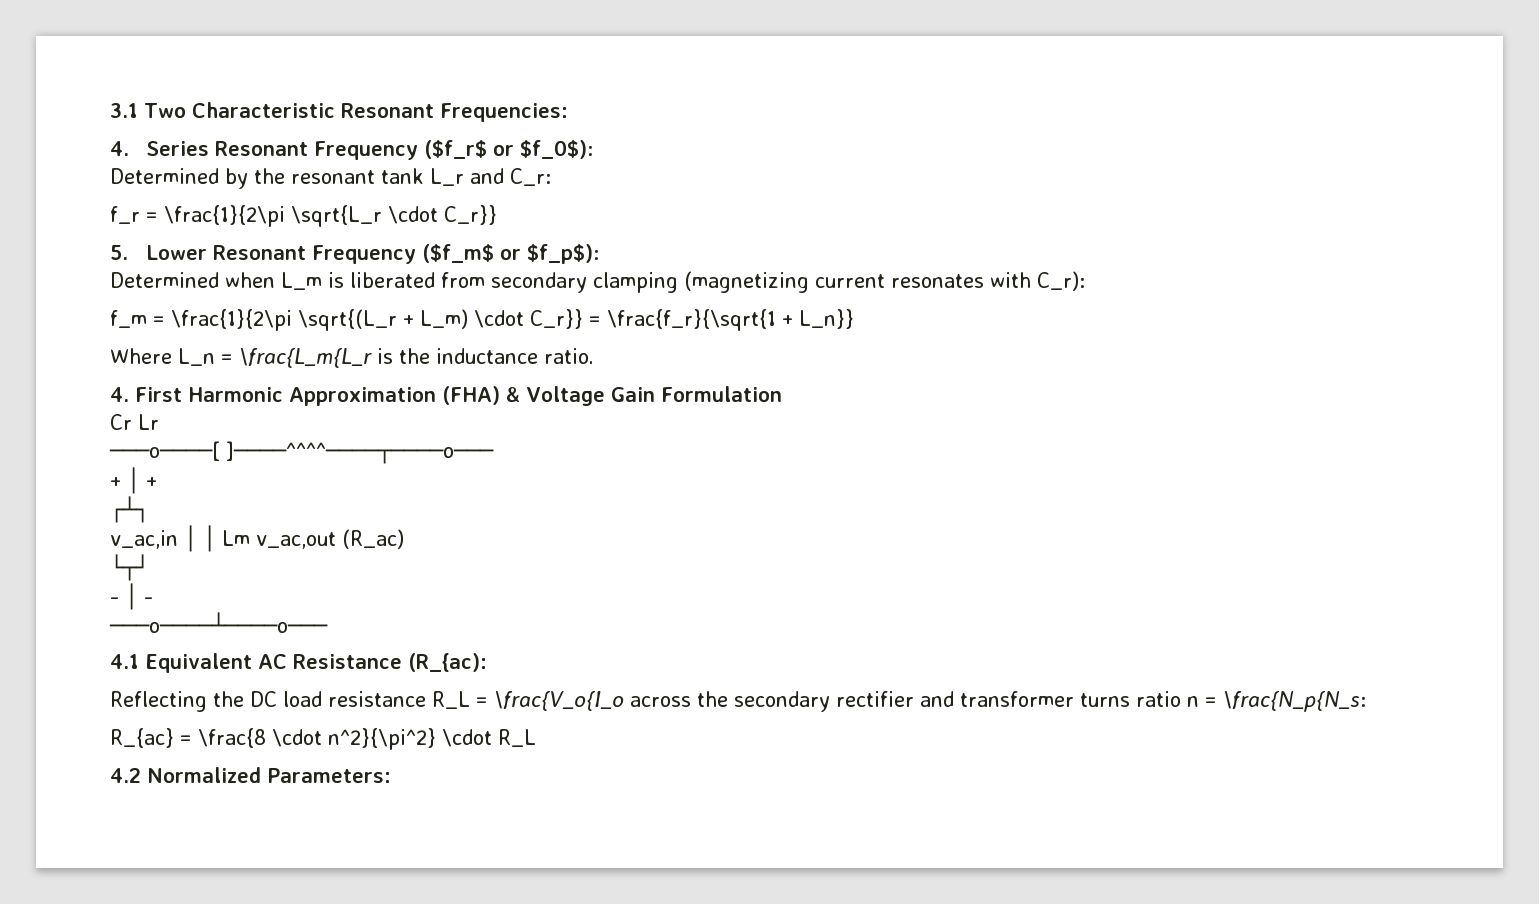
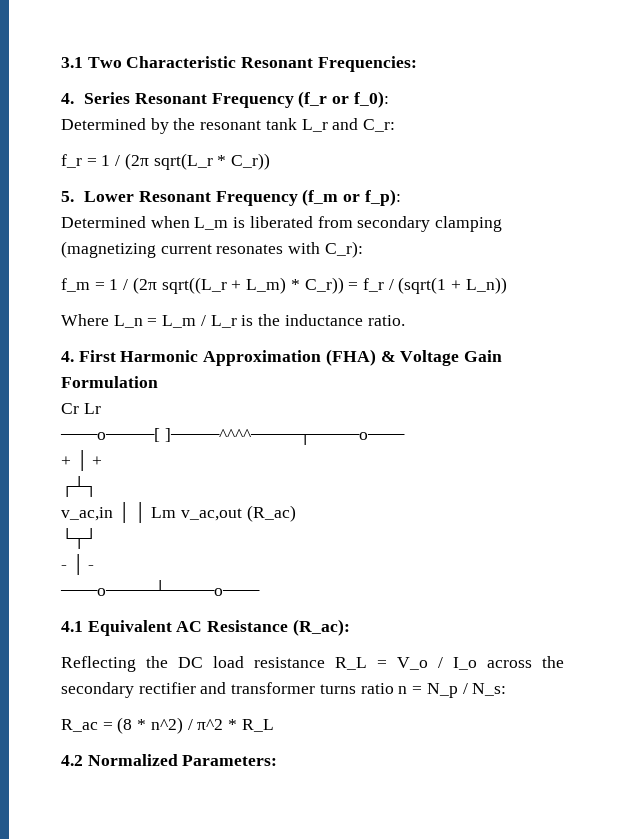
[424,140,594,159] ($f_r$ or $f_0$): -> [298,91,389,108] (f_r or f_0):
[164,205,497,227] \frac{1}{2\pi \sqrt{L_r \cdot C_r}} -> [101,153,271,170] 1 / (2π sqrt(L_r * C_r))
[422,244,600,264] ($f_m$ or $f_p$): -> [302,189,401,206] (f_m or f_p):
[171,309,854,331] \frac{1}{2\pi \sqrt{(L_r + L_m) \cdot C_r}} = \frac{f_r}{\sqrt{1 + L_n}} -> [109,277,507,294] 1 / (2π sqrt((L_r + L_m) * C_r)) = f_r / (sqrt(1 + L_n))
[239,348,372,368] \frac{L_m{L_r -> [162,315,237,328] L_m / L_r
[408,653,487,672] (R_{ac): -> [292,619,350,636] (R_ac):
[494,691,624,711] \frac{V_o{I_o -> [397,657,477,670] V_o / I_o
[1223,691,1366,712] [110,728,492,750] \frac{N_p{N_s: // R_{ac} = \frac{8 \cdot n^2}{\pi^2} \cdot -> [426,683,507,698] [61,717,238,734] N_p / N_s: // R_ac = (8 * n^2) / π^2 *

